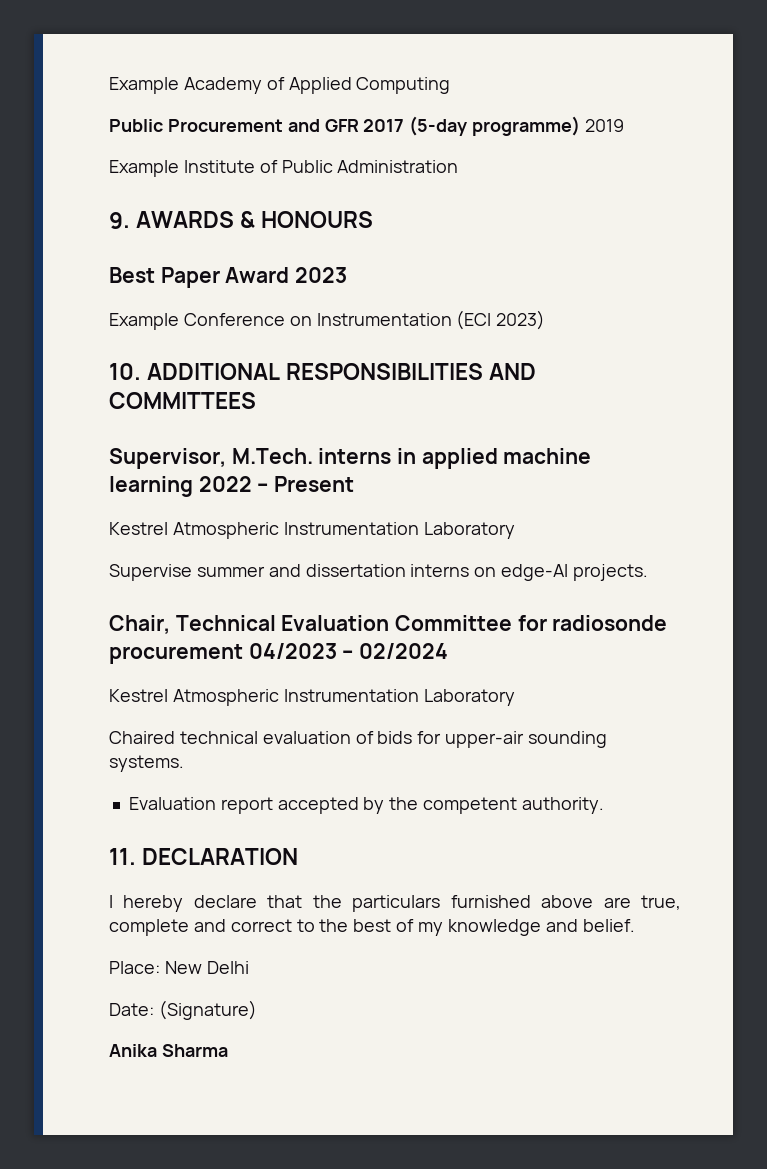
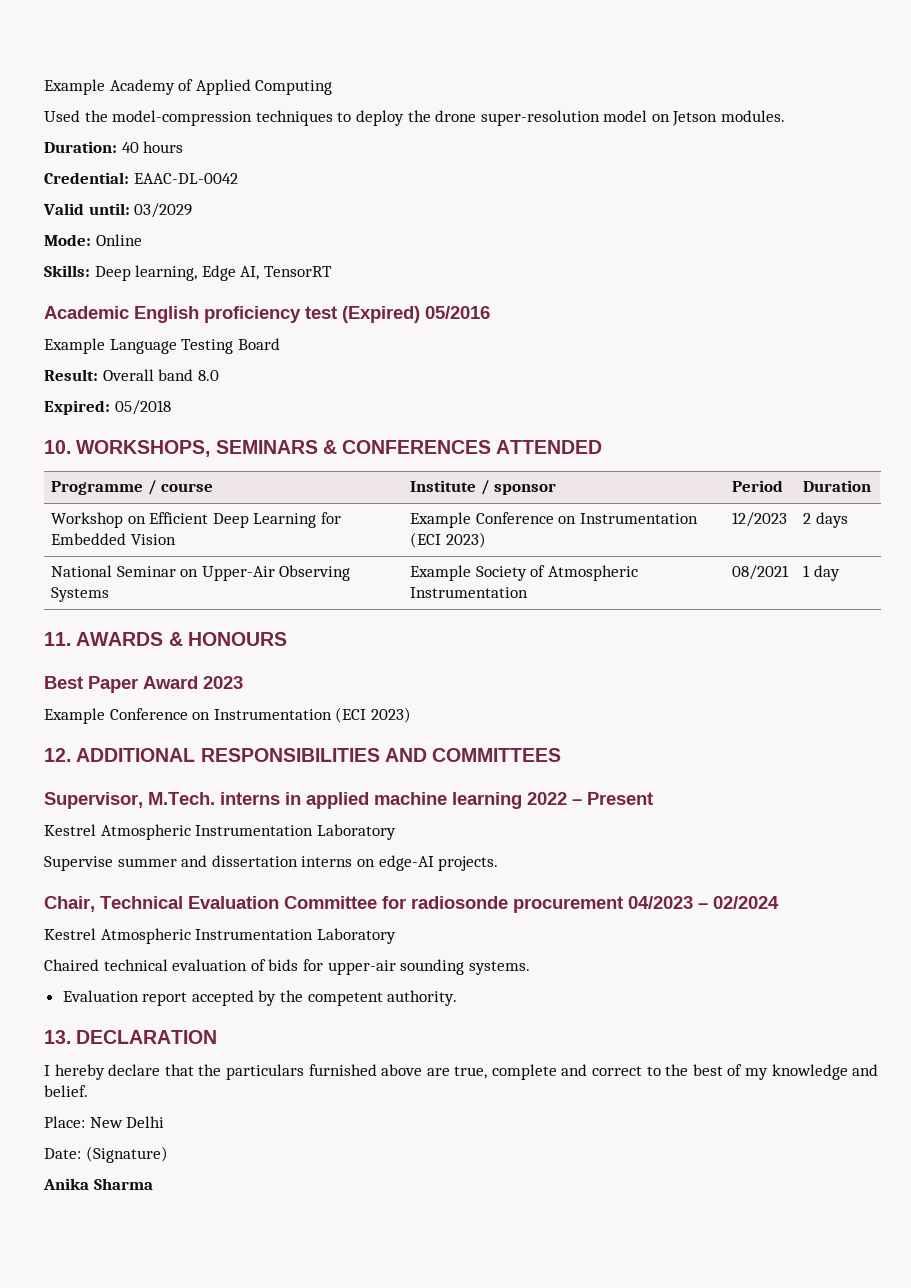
[109,116,625,136] [109,160,459,177] [109,212,130,229] Public Procurement and GFR 2017 (5-day programme) 2019 // Example Institute of Public Administration // 9. -> [44,110,786,126] [44,141,184,153] [44,172,238,184] [43,203,193,218] [44,234,142,246] [44,265,332,281] [44,306,490,323] [44,338,280,354] [44,369,219,381] [44,400,171,415] [44,440,603,457] [51,480,214,495] [410,480,557,495] [732,480,784,492] [803,480,872,492] [51,512,341,528] [51,533,176,545] [410,512,698,528] [410,532,486,548] [732,512,788,527] [803,512,848,528] [51,565,351,581] [51,587,110,602] [410,565,638,581] [410,587,529,598] [732,565,790,580] [803,565,840,581] [44,632,71,646] Used the model-compression techniques to deploy the drone super-resolution model on Jetson modules. // Duration: 40 hours // Credential: EAAC-DL-0042 // Valid until: 03/2029 // Mode: Online // Skills: Deep learning, Edge AI, TensorRT // Academic English proficiency test (Expired) 05/2016 // Example Language Testing Board // Result: Overall band 8.0 // Expired: 05/2018 // 10. WORKSHOPS, SEMINARS & CONFERENCES ATTENDED // Programme / course | Institute / sponsor | Period | Duration // Workshop on Efficient Deep Learning for Embedded Vision | Example Conference on Instrumentation (ECI 2023) | 12/2023 | 2 days // National Seminar on Upper-Air Observing Systems | Example Society of Atmospheric Instrumentation | 08/2021 | 1 day // 11.
[109,363,141,380] 10. -> [44,748,71,762] 12.
[109,848,136,865] 11. -> [44,1030,71,1044] 13.

